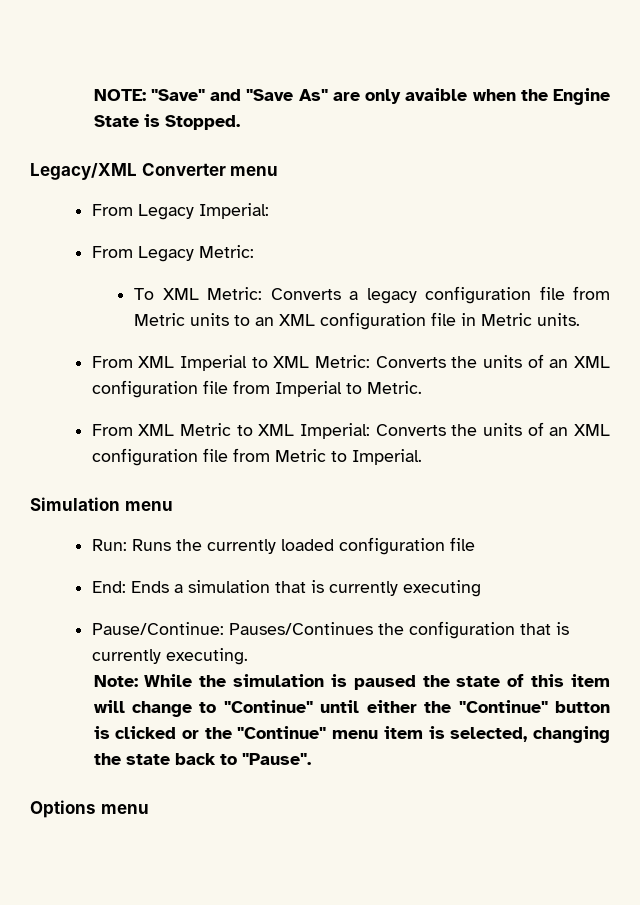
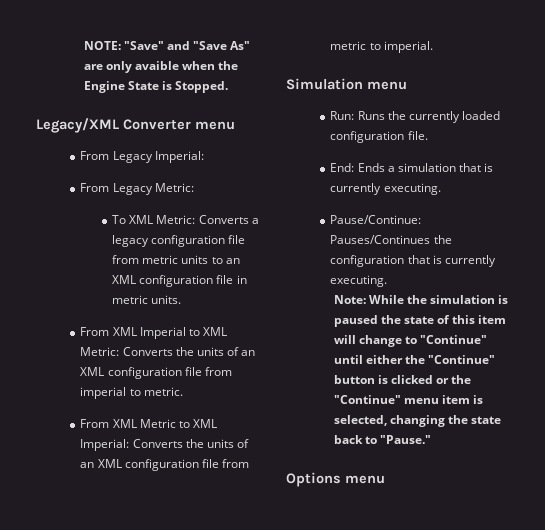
[134,313,186,326] Metric -> [142,255,179,264] metric
[481,313,533,326] Metric -> [112,295,149,304] metric
[274,381,422,397] Imperial to Metric. -> [80,387,183,399] imperial to metric.
[274,449,422,465] Metric to Imperial. -> [330,41,433,53] metric to imperial.
[449,537,475,551] file -> [407,131,428,140] file.
[402,580,481,597] executing -> [383,183,441,195] executing.
[241,753,311,765] "Pause". -> [379,435,431,444] "Pause."

